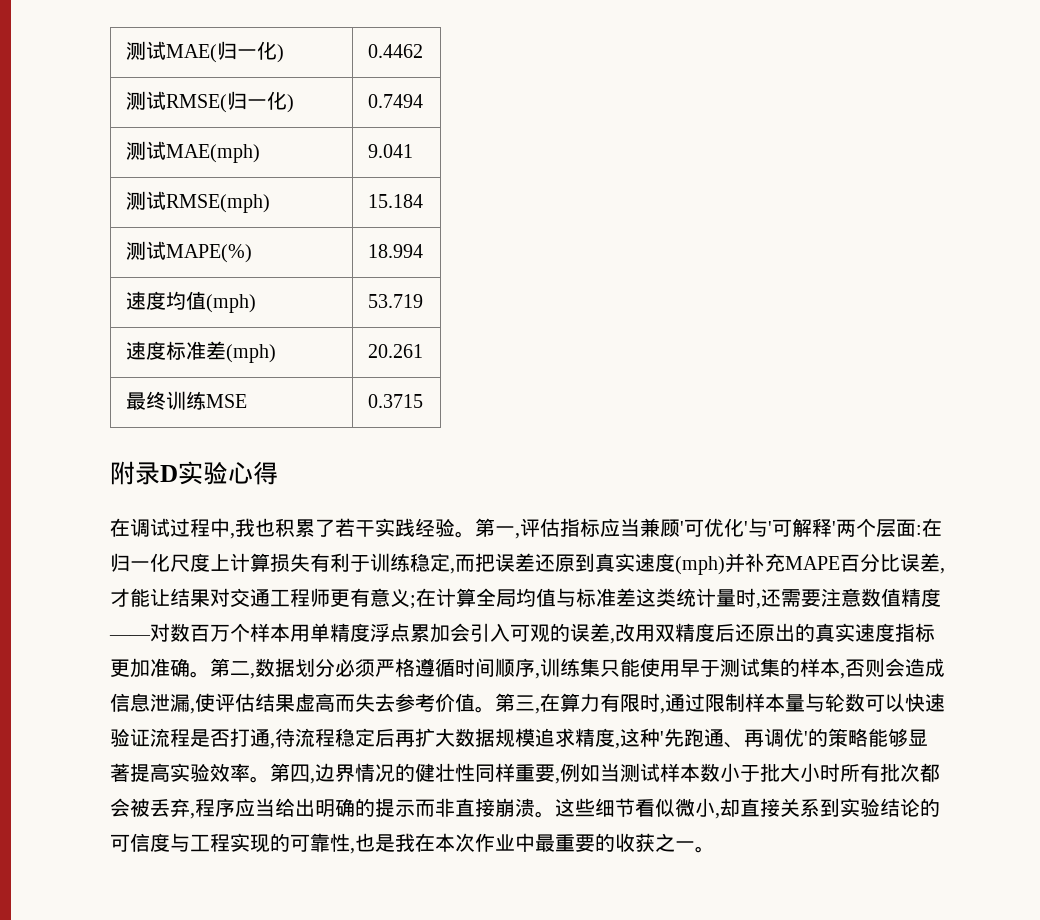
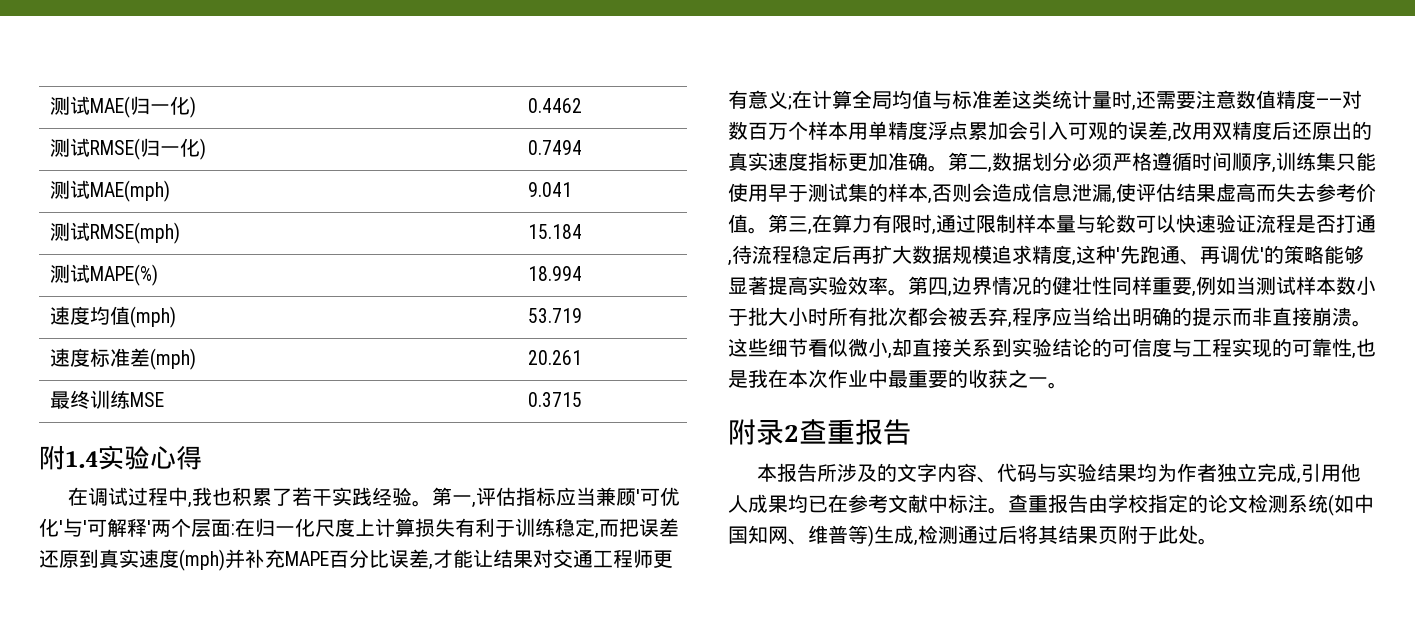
[135,462,178,485] 录D -> [65,451,98,468] 1.4
(715, 849) none -> [728,419,911,445] [757,463,1362,484] [728,494,1374,516] [728,525,1218,547] // 附录2查重报告 // 本报告所涉及的文字内容、代码与实验结果均为作者独立完成,引用他人成果均已在参考文献中标注。查重报告由学校指定的论文检测系统(如中国知网、维普等)生成,检测通过后将其结果页附于此处。

